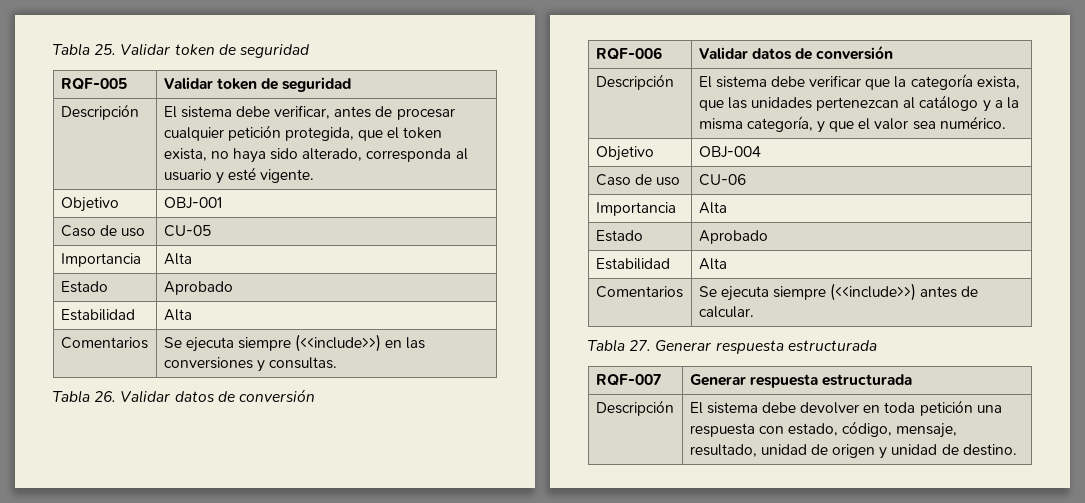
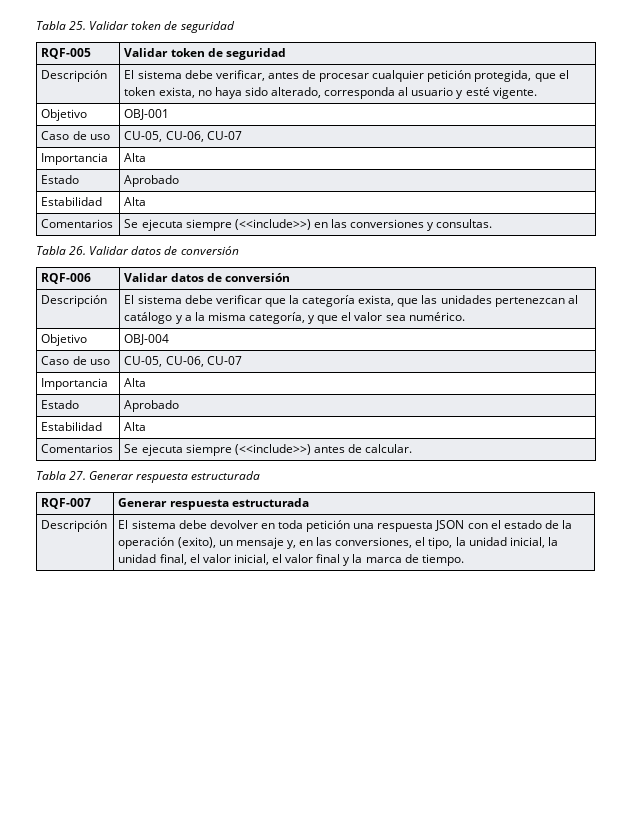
[163,225,211,237] CU-05 -> [124,131,242,142] CU-05, CU-06, CU-07
[698,174,746,186] CU-06 -> [124,356,242,367] CU-05, CU-06, CU-07
[758,421,958,438] [689,444,1017,459] con estado, código, mensaje, resultado, unidad de origen y unidad de destino. -> [435,520,572,531] [118,537,558,549] [118,554,464,566] JSON con el estado de la operación (exito), un mensaje y, en las conversiones, el tipo, la unidad inicial, la unidad final, el valor inicial, el valor final y la marca de tiempo.

